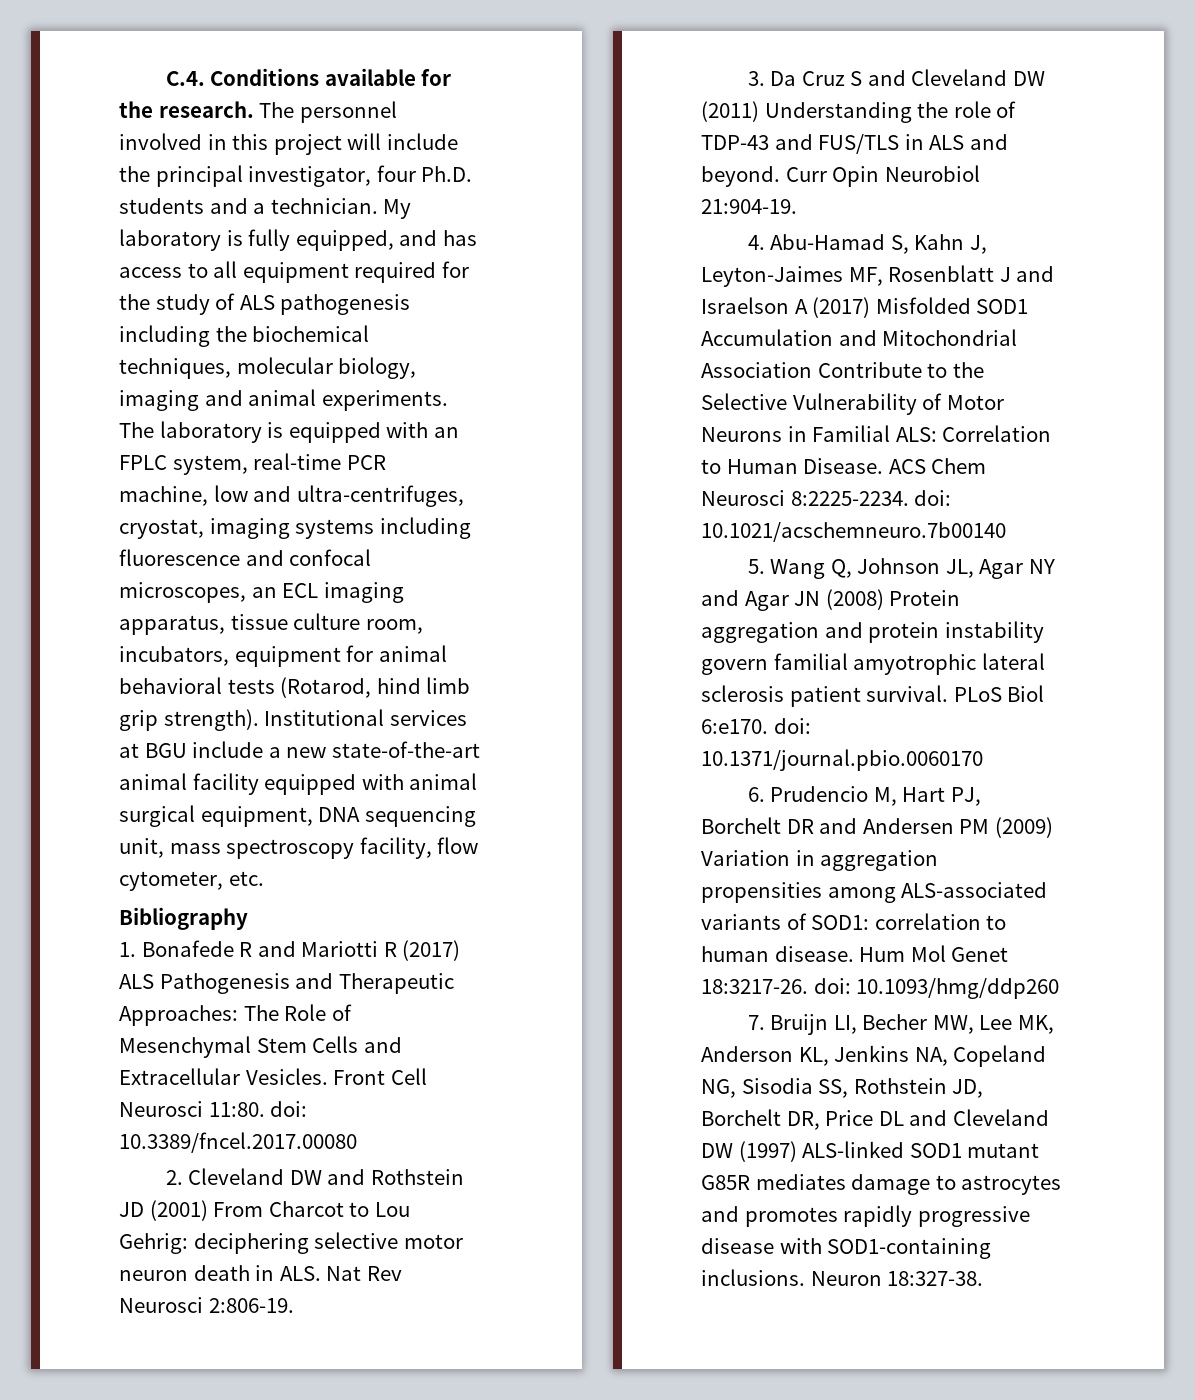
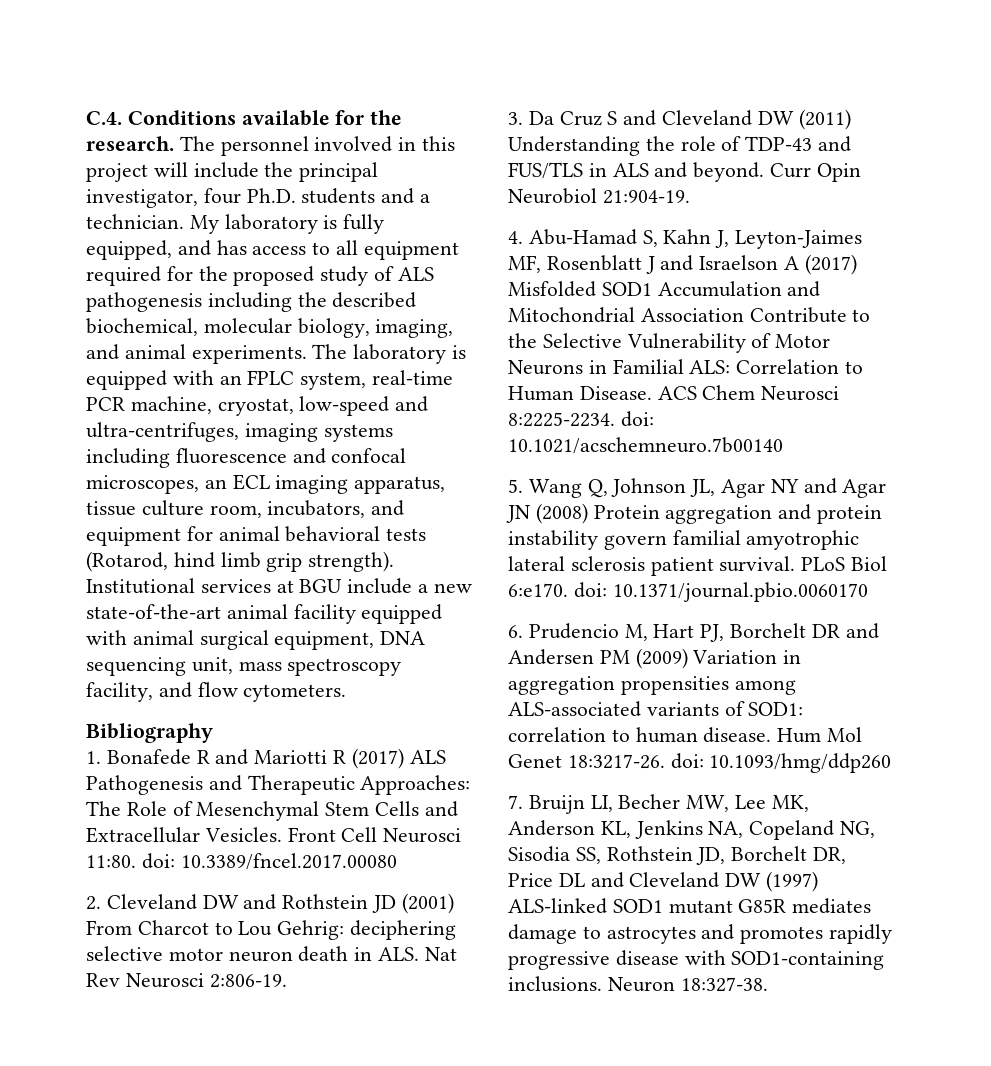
(150, 302) none -> [233,266,315,286] proposed
[252,325,370,342] [119,358,231,379] biochemical techniques, -> [332,292,417,308] [86,318,198,336] described biochemical,
[119,390,199,411] imaging -> [375,319,454,338] imaging,
[213,485,248,502] low -> [217,396,390,416] cryostat, low-speed
[119,519,204,539] cryostat, -> (239, 432) none
(229, 656) none -> [371,500,405,516] and
[437,837,479,854] [119,871,264,891] flow cytometer, etc. -> [158,682,347,702] and flow cytometers.

